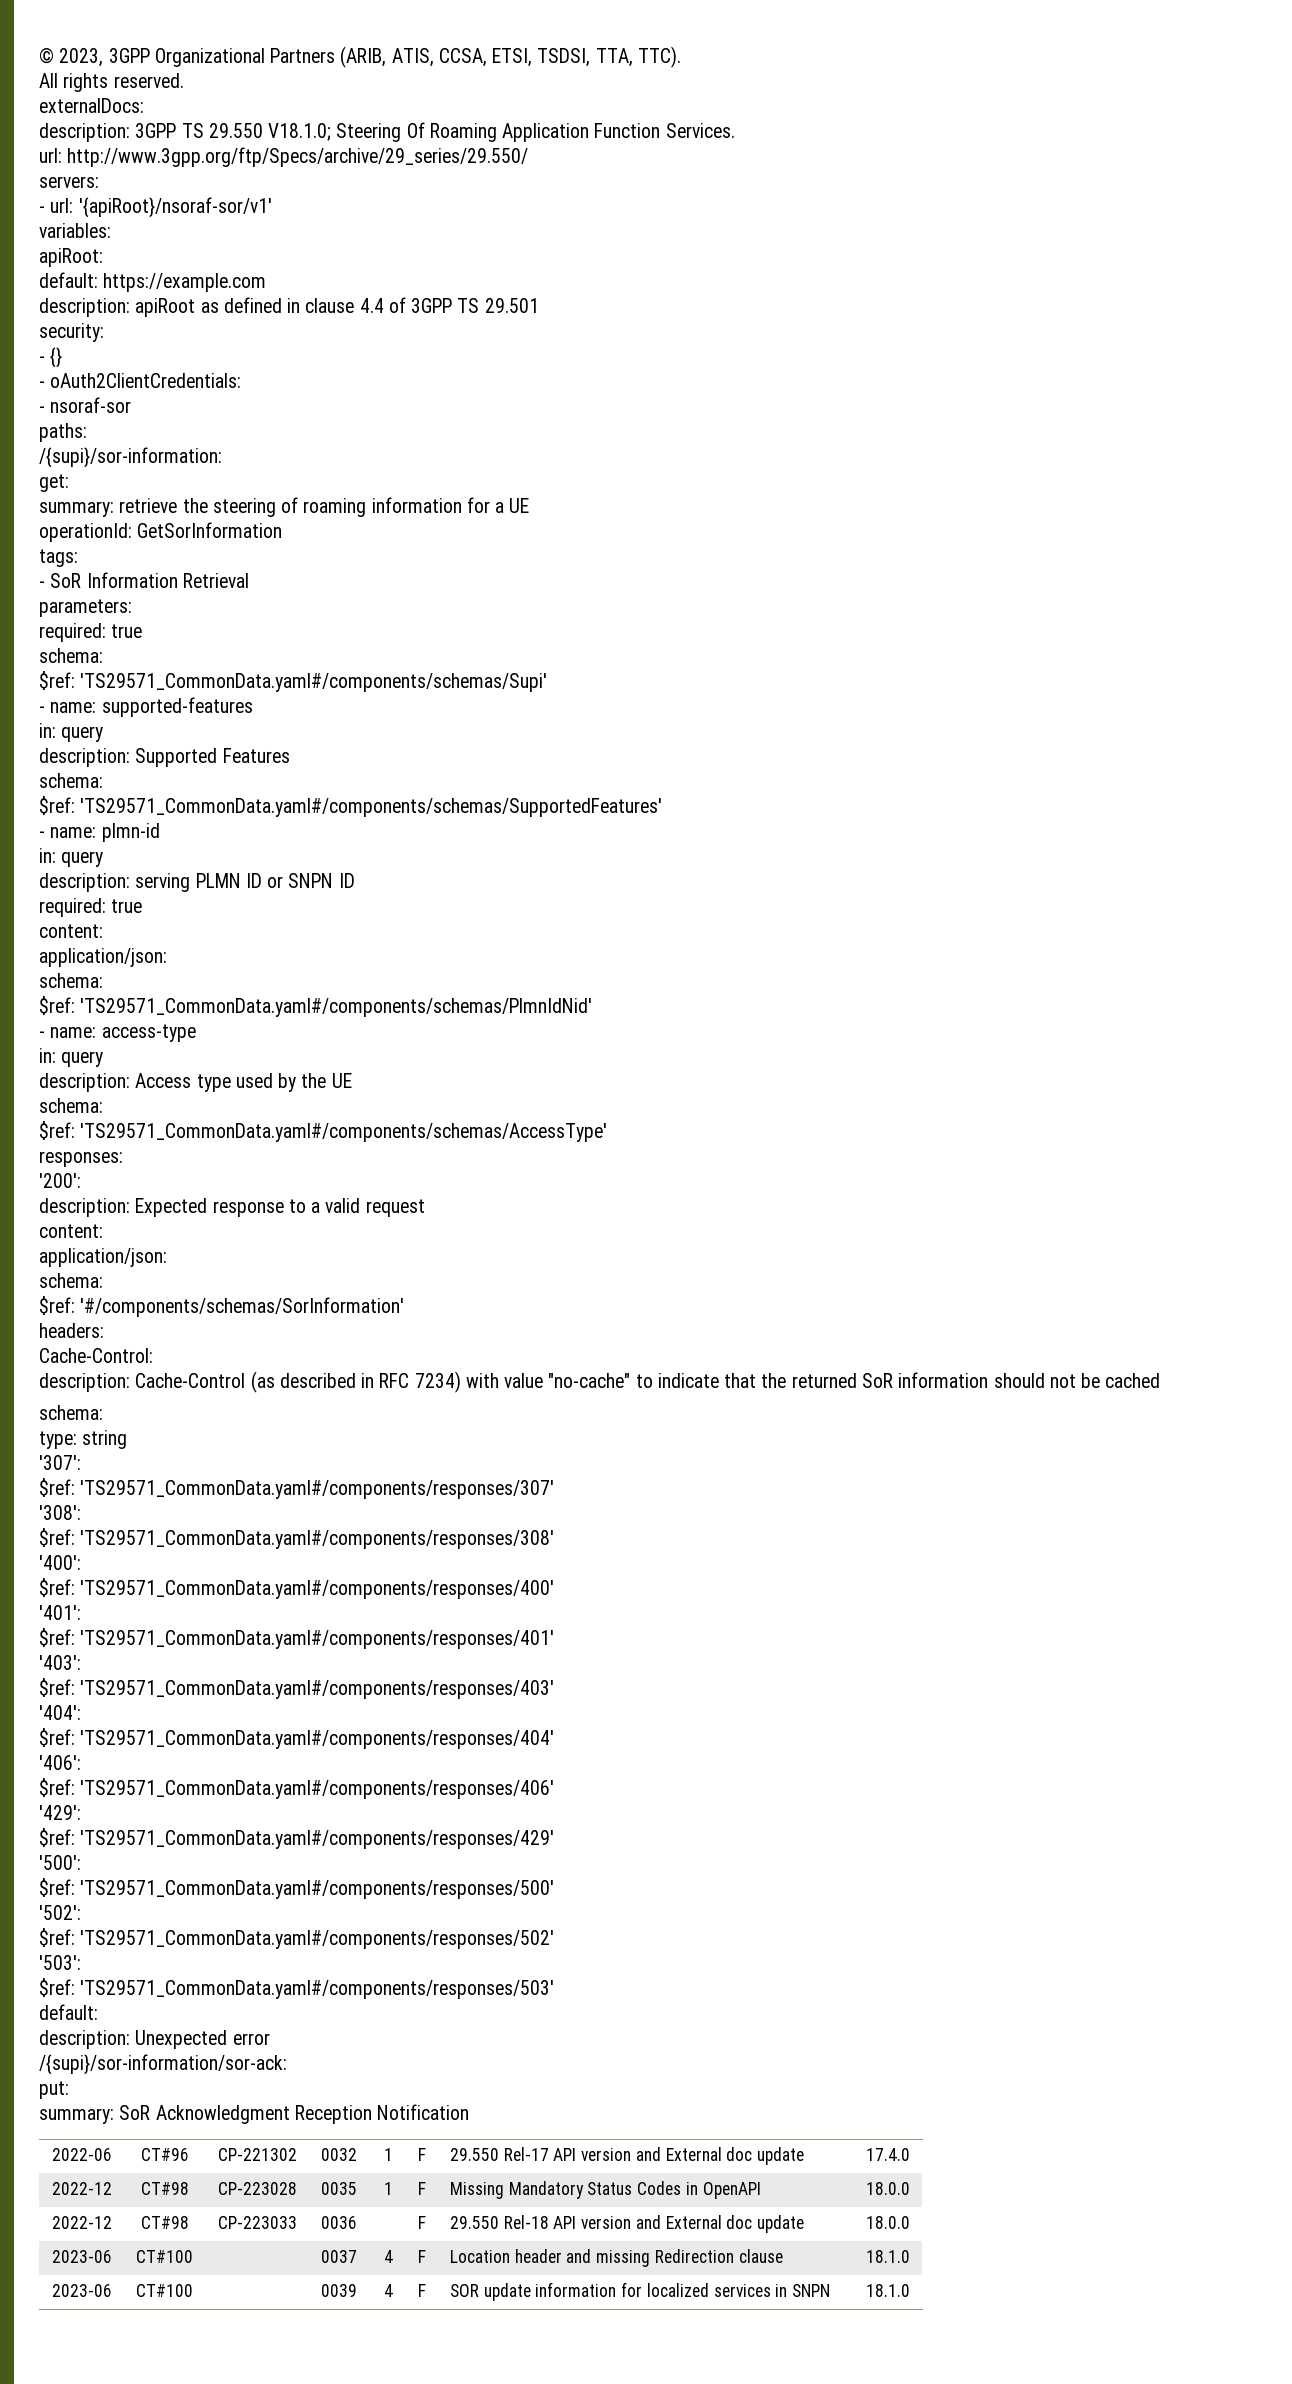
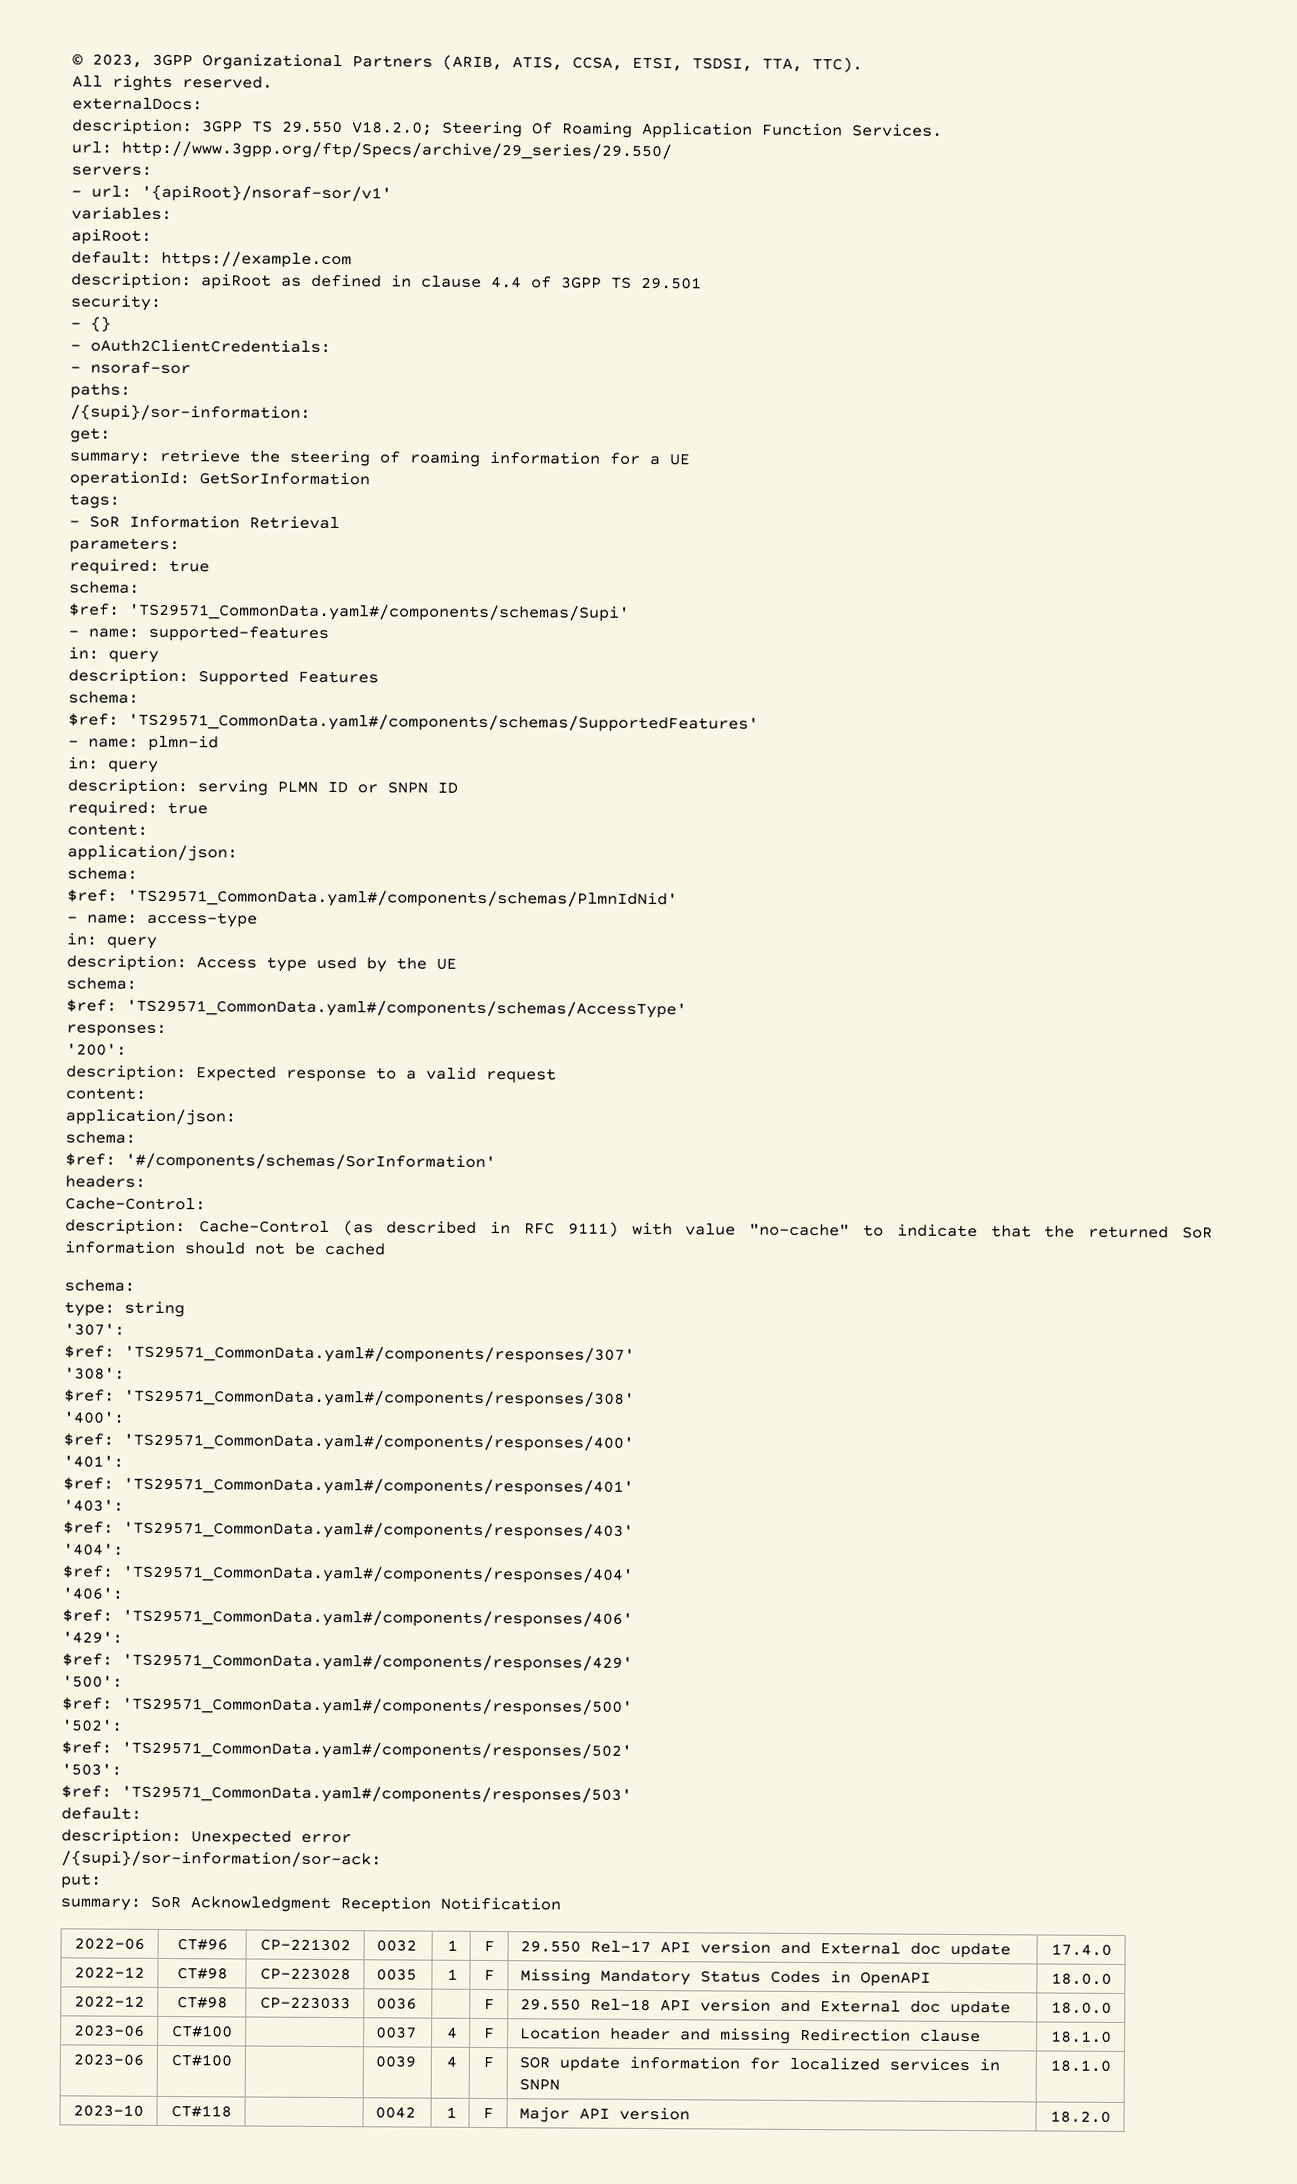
[268,123,332,141] V18.1.0; -> [352,121,433,136] V18.2.0;
[414,1371,461,1393] 7234) -> [567,1221,619,1237] 9111)
(910, 2290) none -> [73,2104,144,2117] [170,2105,232,2118] [375,2106,417,2119] [445,2106,457,2118] [482,2107,494,2120] [519,2106,691,2123] [1049,2110,1111,2123] // 2023-10 | CT#118 | | 0042 | 1 | F | Major API version | 18.2.0

